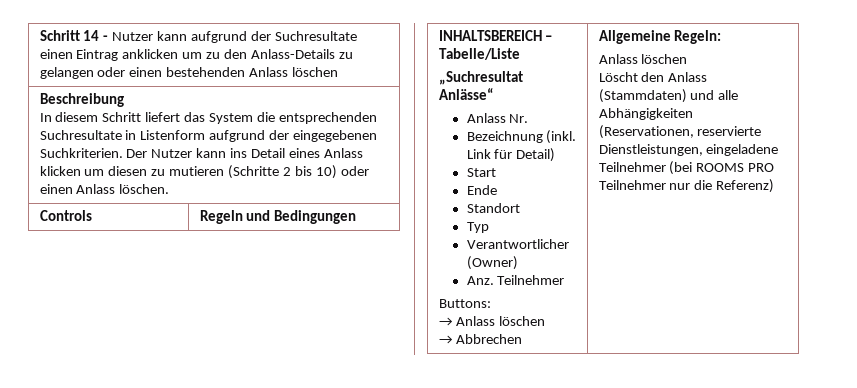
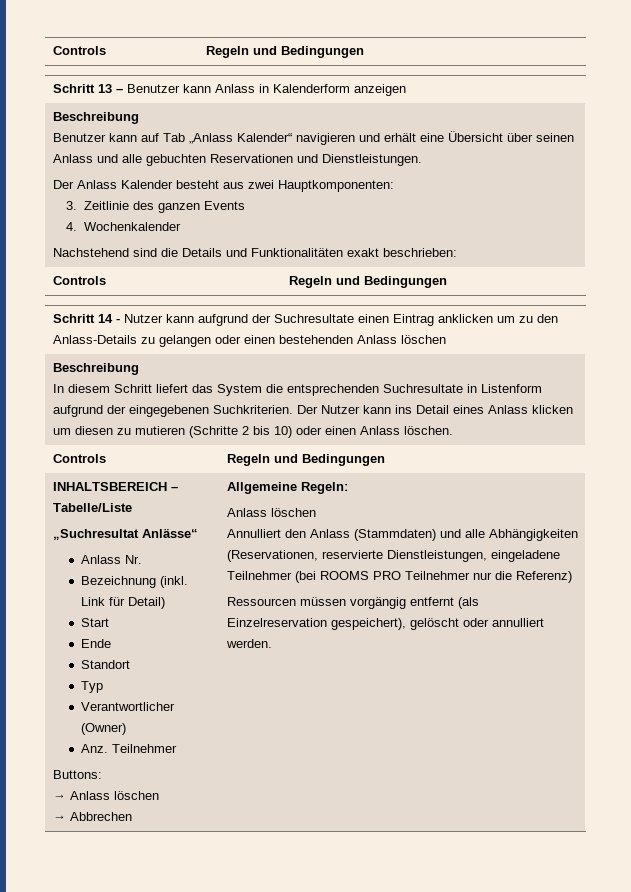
(39, 35) none -> [52,46,106,55] [205,46,364,58] [52,84,406,96] [52,112,139,124] [52,131,574,145] [52,154,422,166] [52,180,394,192] [66,201,245,213] [66,222,181,231] [52,248,457,257] [52,276,106,285] [288,276,447,288] Controls | Regeln und Bedingungen // Schritt 13 – Benutzer kann Anlass in Kalenderform anzeigen // Beschreibung // Benutzer kann auf Tab „Anlass Kalender“ navigieren und erhält eine Übersicht über seinen Anlass und alle gebuchten Reservationen und Dienstleistungen. // Der Anlass Kalender besteht aus zwei Hauptkomponenten: // 3. Zeitlinie des ganzen Events // 4. Wochenkalender // Nachstehend sind die Details und Funktionalitäten exakt beschrieben: // Controls | Regeln und Bedingungen //
[598,72,638,82] Löscht -> [226,529,281,538] Annulliert
(775, 186) none -> [226,597,479,609] [226,618,544,630] [225,639,272,648] // Ressourcen müssen vorgängig entfernt (als Einzelreservation gespeichert), gelöscht oder annulliert werden.

